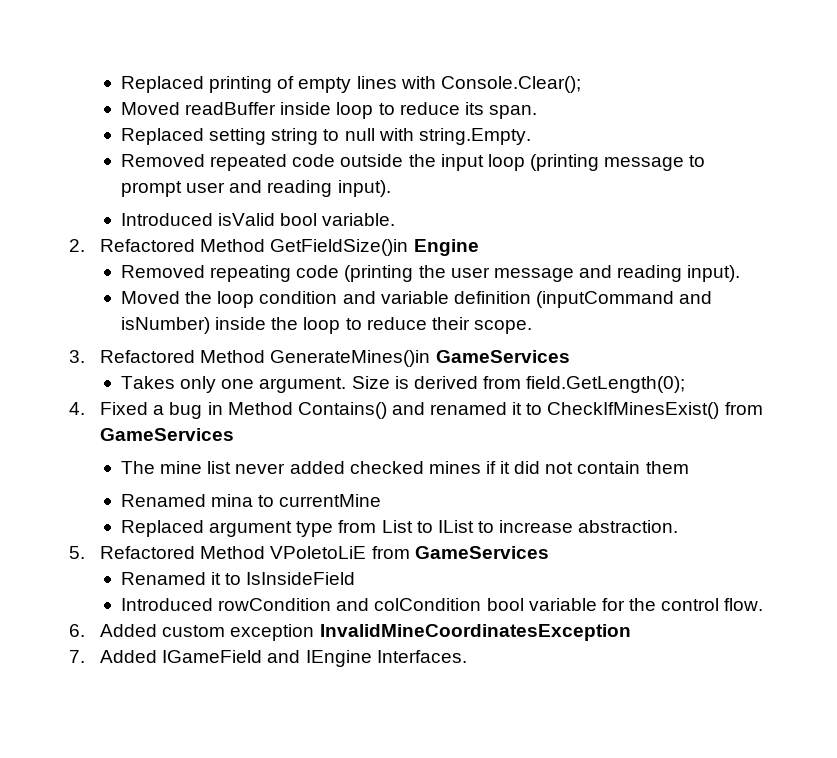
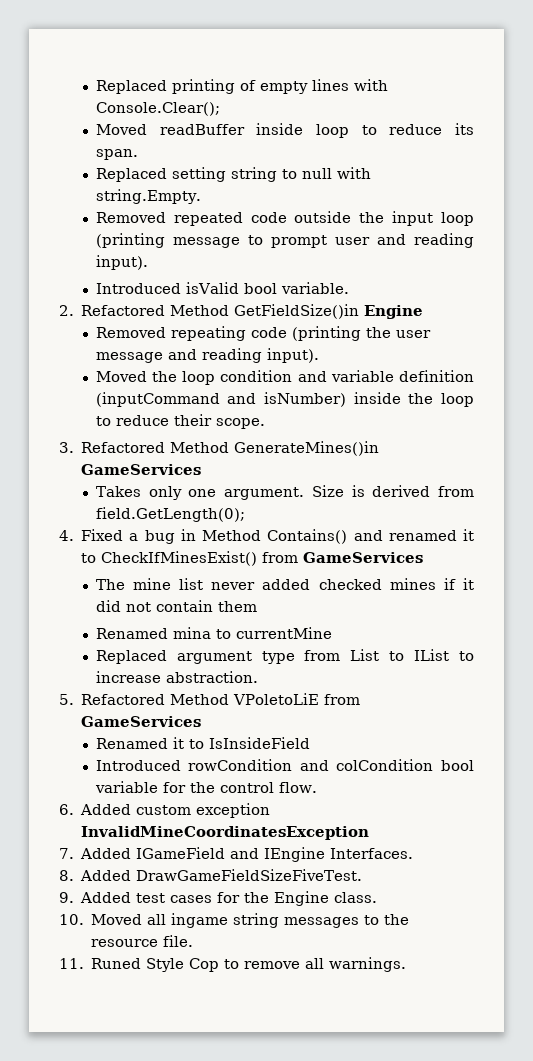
(467, 656) none -> [59,869,363,881] [59,891,378,906] [59,913,410,928] [91,935,194,947] [59,957,407,972] // 8. Added DrawGameFieldSizeFiveTest. // 9. Added test cases for the Engine class. // 10. Moved all ingame string messages to the resource file. // 11. Runed Style Cop to remove all warnings.

